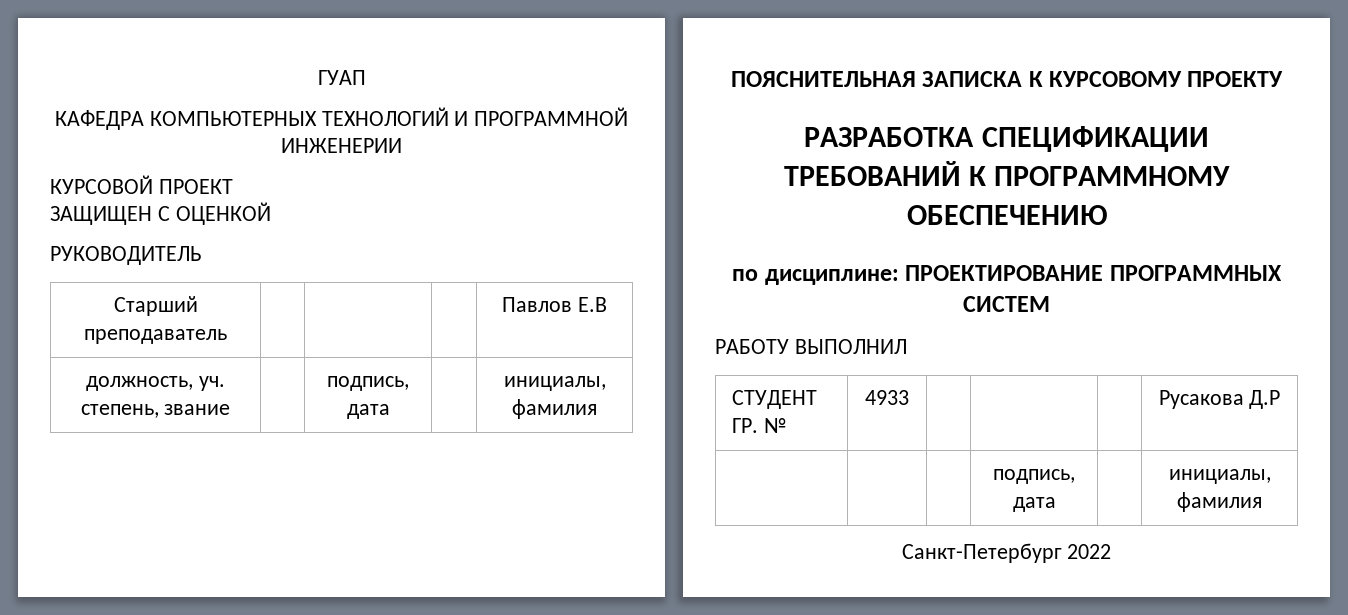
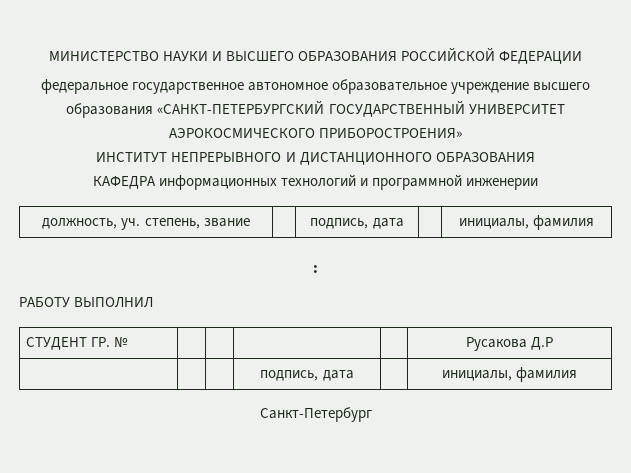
[317,70,366,85] [54,107,629,130] [281,138,402,153] [50,175,233,194] [50,202,271,225] [50,246,202,265] [113,296,198,316] [84,329,227,344] [502,297,607,312] ГУАП // КАФЕДРА КОМПЬЮТЕРНЫХ ТЕХНОЛОГИЙ И ПРОГРАММНОЙ ИНЖЕНЕРИИ // КУРСОВОЙ ПРОЕКТ // ЗАЩИЩЕН С ОЦЕНКОЙ // РУКОВОДИТЕЛЬ // Старший преподаватель | | | | Павлов Е.В -> [48,48,583,64] [40,79,591,94] [66,101,565,118] [168,128,463,138] [96,152,535,165] [92,174,539,190] МИНИСТЕРСТВО НАУКИ И ВЫСШЕГО ОБРАЗОВАНИЯ РОССИЙСКОЙ ФЕДЕРАЦИИ // федеральное государственное автономное образовательное учреждение высшего образования «САНКТ-ПЕТЕРБУРГСКИЙ ГОСУДАРСТВЕННЫЙ УНИВЕРСИТЕТ АЭРОКОСМИЧЕСКОГО ПРИБОРОСТРОЕНИЯ» // ИНСТИТУТ НЕПРЕРЫВНОГО И ДИСТАНЦИОННОГО ОБРАЗОВАНИЯ // КАФЕДРА информационных технологий и программной инженерии
[730,71,1284,87] [804,126,1209,152] [783,161,1231,186] [906,205,1107,225] [732,265,1282,285] [963,296,1050,312] ПОЯСНИТЕЛЬНАЯ ЗАПИСКА К КУРСОВОМУ ПРОЕКТУ // РАЗРАБОТКА СПЕЦИФИКАЦИИ ТРЕБОВАНИЙ К ПРОГРАММНОМУ ОБЕСПЕЧЕНИЮ // по дисциплине: ПРОЕКТИРОВАНИЕ ПРОГРАММНЫХ СИСТЕМ -> [313,265,318,273] :
[865,390,909,405] 4933 -> (128, 342) none
[1067,544,1112,559] 2022 -> (372, 414) none

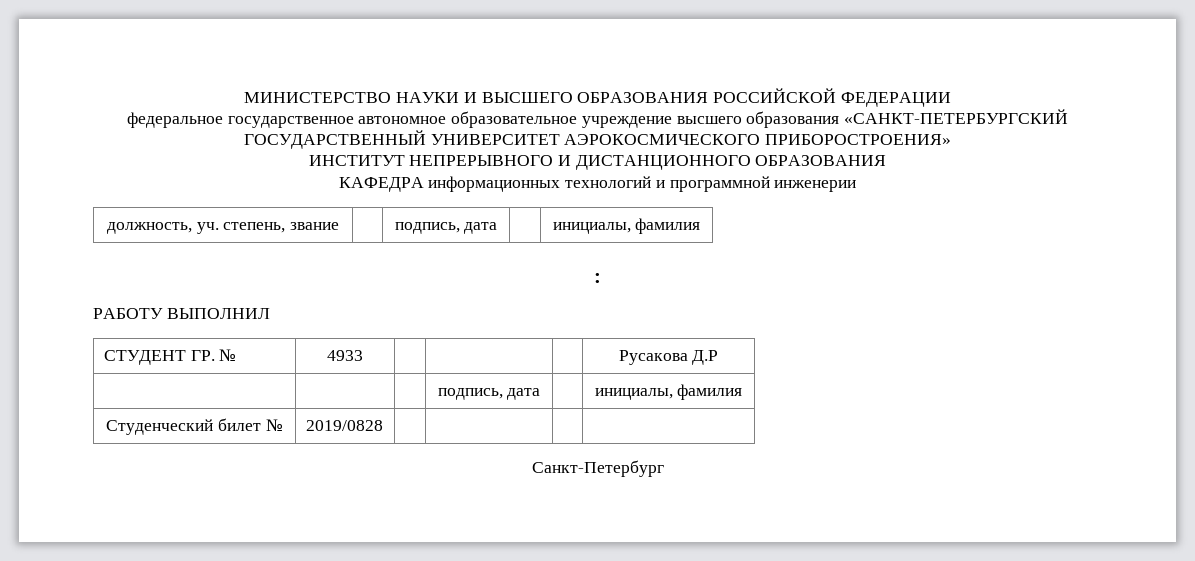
(128, 342) none -> [327,350,363,361] 4933
(578, 374) none -> [106,418,283,435] [305,420,383,431] // Студенческий билет № | 2019/0828 | | | |

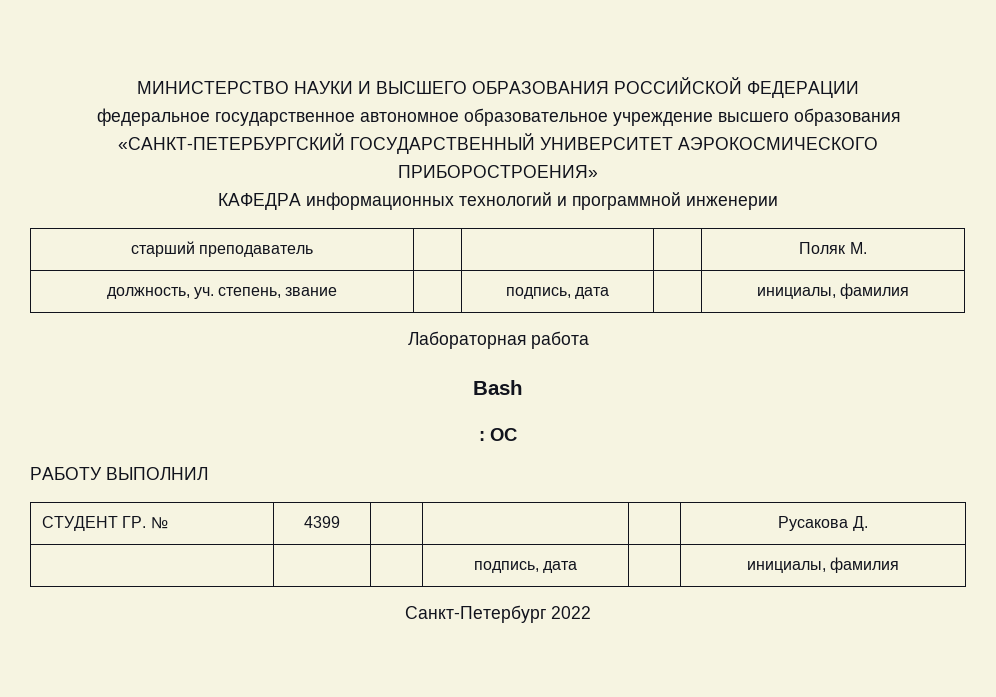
[308,155,887,170] // ИНСТИТУТ НЕПРЕРЫВНОГО И ДИСТАНЦИОННОГО ОБРАЗОВАНИЯ -> (598, 171) none
(857, 186) none -> [130,241,314,257] [799,242,867,254] // старший преподаватель | | | | Поляк М.
(701, 226) none -> [407,331,589,349] [473,380,523,395] // Лабораторная работа // Bash
(601, 278) none -> [490,428,517,441] ОС
[327,350,363,361] 4933 -> [304,516,340,528] 4399
[692,350,719,365] [437,388,541,400] [594,384,743,400] [106,418,283,435] [305,420,383,431] Д.Р // | | | подпись, дата | | инициалы, фамилия // Студенческий билет № | 2019/0828 | | | | -> [852,516,868,531] [473,561,578,573] [746,557,900,573] Д. // | | | подпись, дата | | инициалы, фамилия
(664, 468) none -> [551,606,591,619] 2022

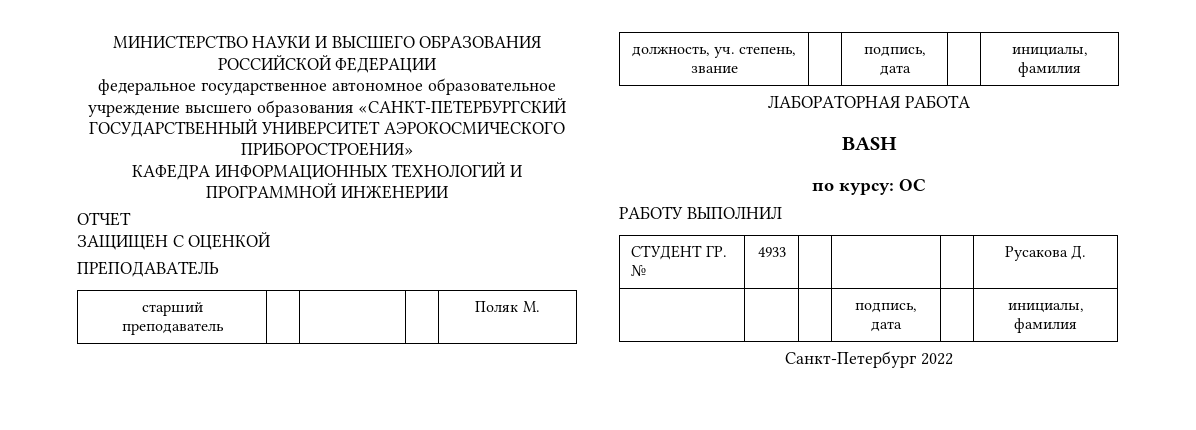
[306,192,778,210] информационных технологий и программной инженерии -> [214,162,524,180] [206,183,449,199] [77,212,131,226] [77,232,272,250] [77,261,219,277] ИНФОРМАЦИОННЫХ ТЕХНОЛОГИЙ И ПРОГРАММНОЙ ИНЖЕНЕРИИ // ОТЧЕТ // ЗАЩИЩЕН С ОЦЕНКОЙ // ПРЕПОДАВАТЕЛЬ
[407,331,589,349] [473,380,523,395] [479,431,485,441] Лабораторная работа // Bash // : -> [768,95,971,108] [841,137,897,150] [812,182,894,195] ЛАБОРАТОРНАЯ РАБОТА // BASH // по курсу:
[304,516,340,528] 4399 -> [757,247,786,257] 4933

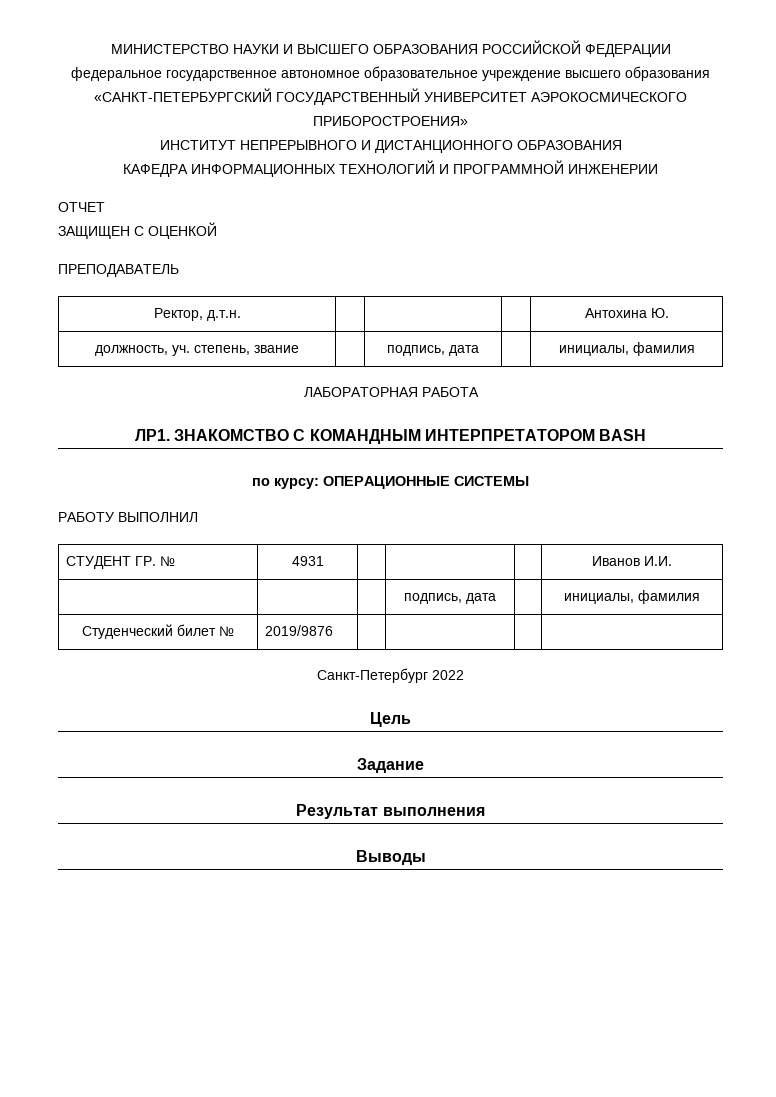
(414, 149) none -> [159,140,622,153] // ИНСТИТУТ НЕПРЕРЫВНОГО И ДИСТАНЦИОННОГО ОБРАЗОВАНИЯ
[141,302,203,316] [121,323,224,335] [475,301,540,312] старший преподаватель | | | | Поляк М. -> [153,308,241,321] [584,308,669,318] Ректор, д.т.н. | | | | Антохина Ю.
(971, 101) none -> [134,429,595,444] ЛР1. ЗНАКОМСТВО С КОМАНДНЫМ ИНТЕРПРЕТАТОРОМ
[899,179,926,191] ОС -> [323,476,529,489] ОПЕРАЦИОННЫЕ СИСТЕМЫ
[757,247,786,257] [1004,245,1087,261] [855,302,917,313] [871,321,902,332] [1007,302,1084,313] [1014,318,1077,333] [785,351,953,368] 4933 | | | | Русакова Д. // | | | подпись, дата | | инициалы, фамилия // Санкт-Петербург 2022 -> [291,556,324,566] [592,556,672,566] [404,593,496,604] [564,590,700,604] [82,624,234,639] [265,625,334,636] [317,668,464,683] [370,712,411,727] [357,758,424,773] [296,804,485,819] [355,850,426,865] 4931 | | | | Иванов И.И. // | | | подпись, дата | | инициалы, фамилия // Студенческий билет № | 2019/9876 | | | | // Санкт-Петербург 2022 // Цель // Задание // Результат выполнения // Выводы

